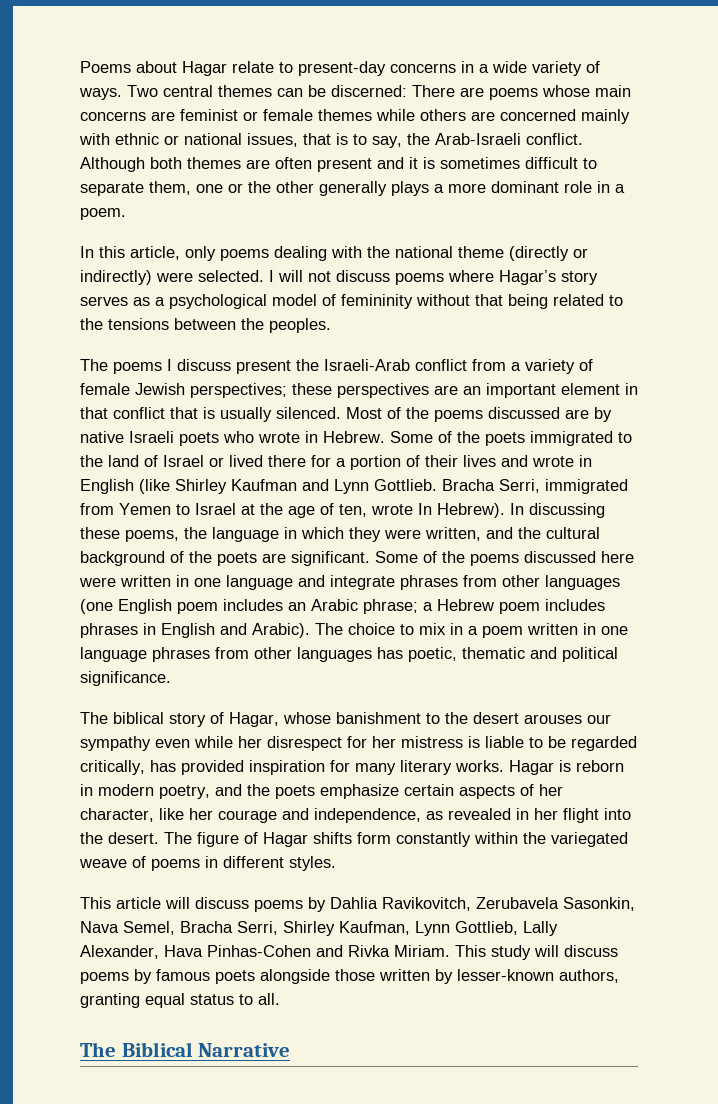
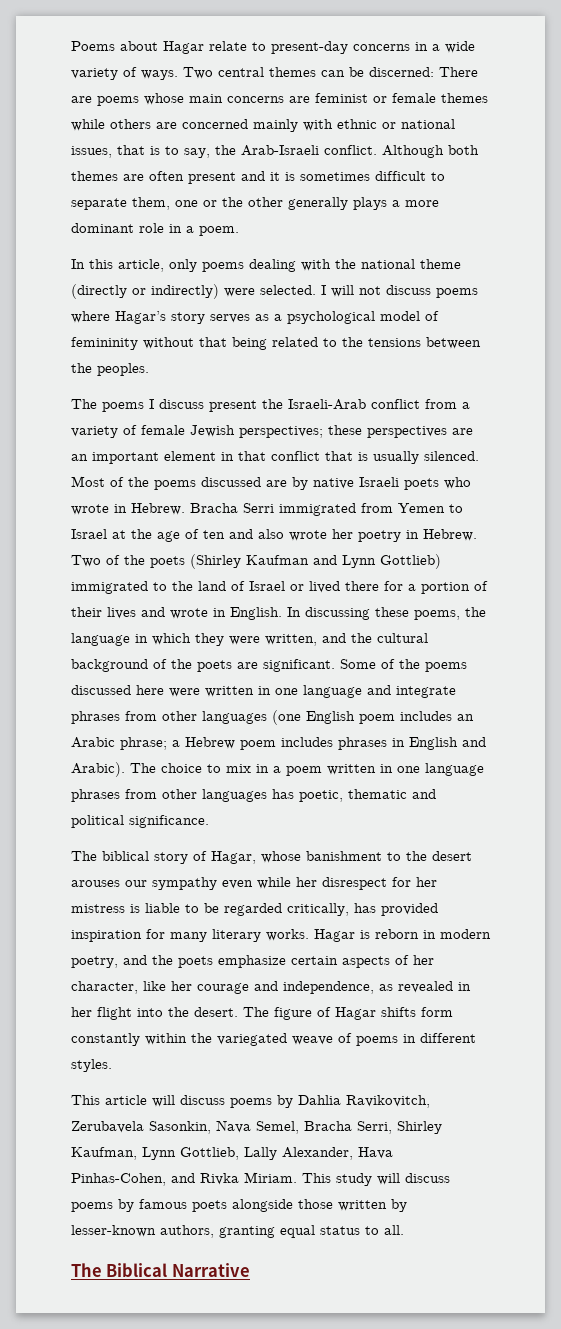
[390,431,525,446] Some of the poets -> [190,503,463,516] [71,529,477,542] [71,554,441,569] Bracha Serri immigrated from Yemen to Israel at the age of ten and also wrote her poetry in Hebrew. Two of the poets (Shirley Kaufman and Lynn Gottlieb)
[80,479,628,494] [80,503,505,518] English (like Shirley Kaufman and Lynn Gottlieb. Bracha Serri, immigrated from Yemen to Israel at the age of ten, wrote In Hebrew). -> [230,607,282,620] English.
[207,945,311,957] Pinhas-Cohen -> [71,1173,166,1186] Pinhas-Cohen,

